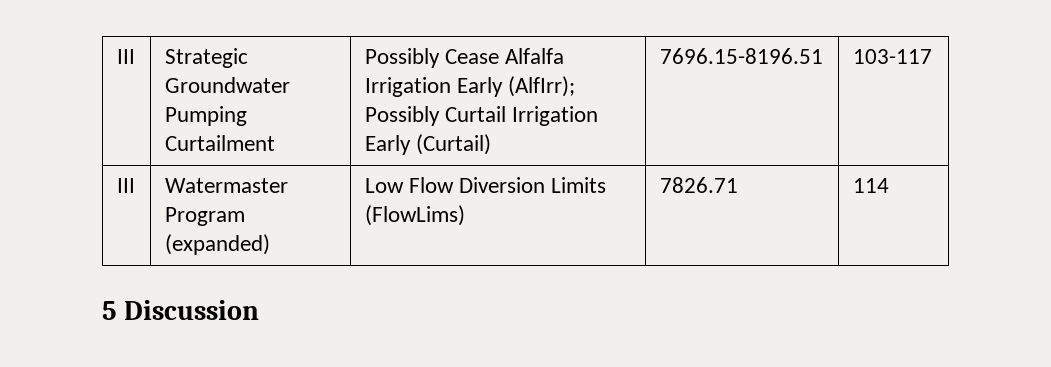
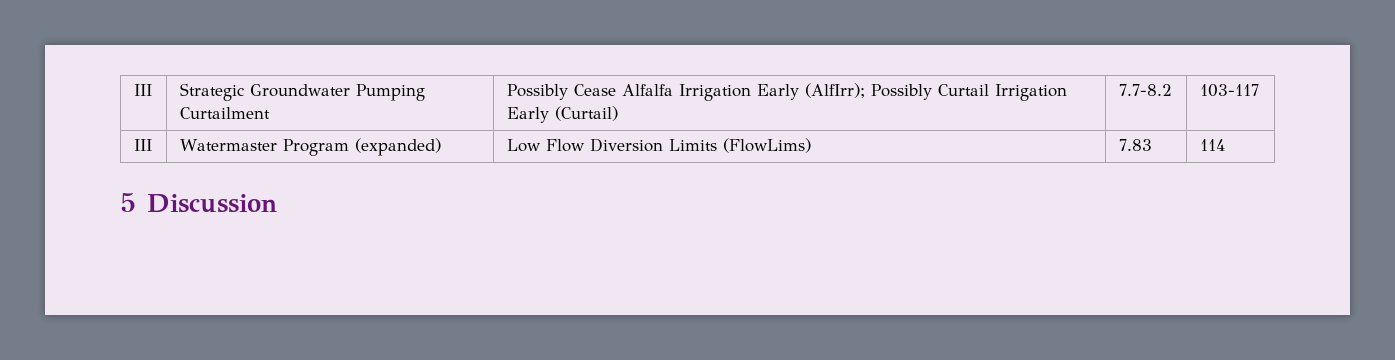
[659,48,823,64] 7696.15-8196.51 -> [1118,84,1172,96] 7.7-8.2
[659,177,738,193] 7826.71 -> [1118,139,1152,151] 7.83

